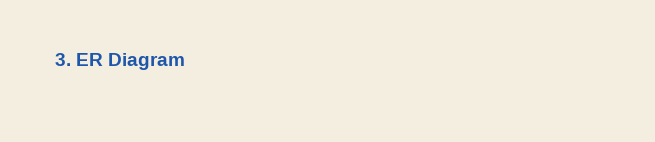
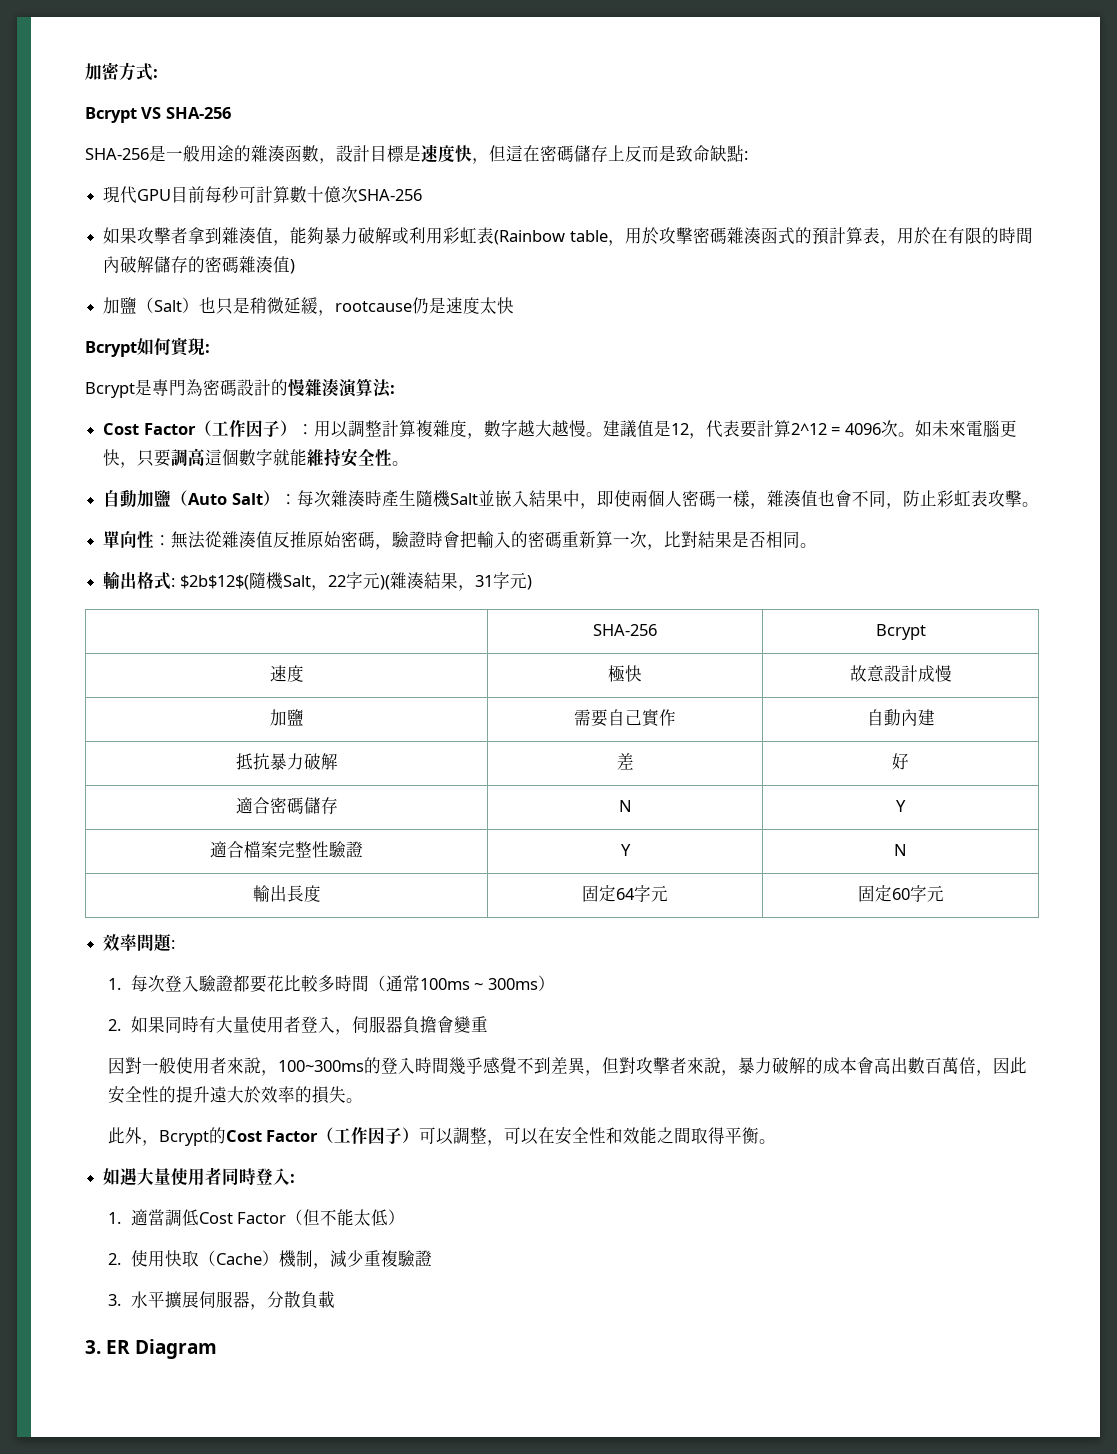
(55, 59) none -> [85,62,158,81] [85,107,231,123] [85,144,748,164] [103,186,423,204] [103,227,1033,246] [103,256,296,274] [103,297,515,316] [85,337,210,357] [85,378,395,398] [103,420,1017,439] [103,448,410,468] [103,490,1039,509] [103,531,818,550] [103,571,532,591] [593,624,657,636] [875,624,926,640] [269,665,304,682] [608,665,642,682] [849,665,952,682] [269,709,304,726] [574,709,676,727] [866,709,935,726] [235,753,338,770] [616,753,634,770] [892,753,909,770] [235,797,338,815] [618,800,632,812] [896,800,906,812] [210,841,363,859] [620,844,631,856] [894,844,907,856] [252,885,321,902] [582,885,668,902] [857,885,944,902] [103,934,176,952] [107,975,555,993] [107,1016,488,1035] [107,1057,1027,1076] [107,1086,363,1104] [107,1127,777,1146] [103,1167,296,1186] [107,1209,406,1226] [107,1250,432,1269] [107,1291,335,1310] 加密方式: // Bcrypt VS SHA-256 // SHA-256是一般用途的雜湊函數，設計目標是速度快，但這在密碼儲存上反而是致命缺點: // 現代GPU目前每秒可計算數十億次SHA-256 // 如果攻擊者拿到雜湊值，能夠暴力破解或利用彩虹表(Rainbow table，用於攻擊密碼雜湊函式的預計算表，用於在有限的時間內破解儲存的密碼雜湊值) // 加鹽（Salt）也只是稍微延緩，rootcause仍是速度太快 // Bcrypt如何實現: // Bcrypt是專門為密碼設計的慢雜湊演算法: // Cost Factor（工作因子）：用以調整計算複雜度，數字越大越慢。建議值是12，代表要計算2^12 = 4096次。如未來電腦更快，只要調高這個數字就能維持安全性。 // 自動加鹽（Auto Salt）：每次雜湊時產生隨機Salt並嵌入結果中，即使兩個人密碼一樣，雜湊值也會不同，防止彩虹表攻擊。 // 單向性：無法從雜湊值反推原始密碼，驗證時會把輸入的密碼重新算一次，比對結果是否相同。 // 輸出格式: $2b$12$(隨機Salt，22字元)(雜湊結果，31字元) // | SHA-256 | Bcrypt // 速度 | 極快 | 故意設計成慢 // 加鹽 | 需要自己實作 | 自動內建 // 抵抗暴力破解 | 差 | 好 // 適合密碼儲存 | N | Y // 適合檔案完整性驗證 | Y | N // 輸出長度 | 固定64字元 | 固定60字元 // 效率問題: // 1.每次登入驗證都要花比較多時間（通常100ms ~ 300ms） // 2.如果同時有大量使用者登入，伺服器負擔會變重 // 因對一般使用者來說，100~300ms的登入時間幾乎感覺不到差異，但對攻擊者來說，暴力破解的成本會高出數百萬倍，因此安全性的提升遠大於效率的損失。 // 此外，Bcrypt的Cost Factor（工作因子）可以調整，可以在安全性和效能之間取得平衡。 // 如遇大量使用者同時登入: // 1.適當調低Cost Factor（但不能太低） // 2.使用快取（Cache）機制，減少重複驗證 // 3.水平擴展伺服器，分散負載 //

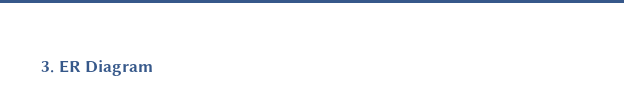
[85,62,158,81] [85,107,231,123] [85,144,748,164] [103,186,423,204] [103,227,1033,246] [103,256,296,274] [103,297,515,316] [85,337,210,357] [85,378,395,398] [103,420,1017,439] [103,448,410,468] [103,490,1039,509] [103,531,818,550] [103,571,532,591] [593,624,657,636] [875,624,926,640] [269,665,304,682] [608,665,642,682] [849,665,952,682] [269,709,304,726] [574,709,676,727] [866,709,935,726] [235,753,338,770] [616,753,634,770] [892,753,909,770] [235,797,338,815] [618,800,632,812] [896,800,906,812] [210,841,363,859] [620,844,631,856] [894,844,907,856] [252,885,321,902] [582,885,668,902] [857,885,944,902] [103,934,176,952] [107,975,555,993] [107,1016,488,1035] [107,1057,1027,1076] [107,1086,363,1104] [107,1127,777,1146] [103,1167,296,1186] [107,1209,406,1226] [107,1250,432,1269] [107,1291,335,1310] 加密方式: // Bcrypt VS SHA-256 // SHA-256是一般用途的雜湊函數，設計目標是速度快，但這在密碼儲存上反而是致命缺點: // 現代GPU目前每秒可計算數十億次SHA-256 // 如果攻擊者拿到雜湊值，能夠暴力破解或利用彩虹表(Rainbow table，用於攻擊密碼雜湊函式的預計算表，用於在有限的時間內破解儲存的密碼雜湊值) // 加鹽（Salt）也只是稍微延緩，rootcause仍是速度太快 // Bcrypt如何實現: // Bcrypt是專門為密碼設計的慢雜湊演算法: // Cost Factor（工作因子）：用以調整計算複雜度，數字越大越慢。建議值是12，代表要計算2^12 = 4096次。如未來電腦更快，只要調高這個數字就能維持安全性。 // 自動加鹽（Auto Salt）：每次雜湊時產生隨機Salt並嵌入結果中，即使兩個人密碼一樣，雜湊值也會不同，防止彩虹表攻擊。 // 單向性：無法從雜湊值反推原始密碼，驗證時會把輸入的密碼重新算一次，比對結果是否相同。 // 輸出格式: $2b$12$(隨機Salt，22字元)(雜湊結果，31字元) // | SHA-256 | Bcrypt // 速度 | 極快 | 故意設計成慢 // 加鹽 | 需要自己實作 | 自動內建 // 抵抗暴力破解 | 差 | 好 // 適合密碼儲存 | N | Y // 適合檔案完整性驗證 | Y | N // 輸出長度 | 固定64字元 | 固定60字元 // 效率問題: // 1.每次登入驗證都要花比較多時間（通常100ms ~ 300ms） // 2.如果同時有大量使用者登入，伺服器負擔會變重 // 因對一般使用者來說，100~300ms的登入時間幾乎感覺不到差異，但對攻擊者來說，暴力破解的成本會高出數百萬倍，因此安全性的提升遠大於效率的損失。 // 此外，Bcrypt的Cost Factor（工作因子）可以調整，可以在安全性和效能之間取得平衡。 // 如遇大量使用者同時登入: // 1.適當調低Cost Factor（但不能太低） // 2.使用快取（Cache）機制，減少重複驗證 // 3.水平擴展伺服器，分散負載 // -> (41, 67) none

